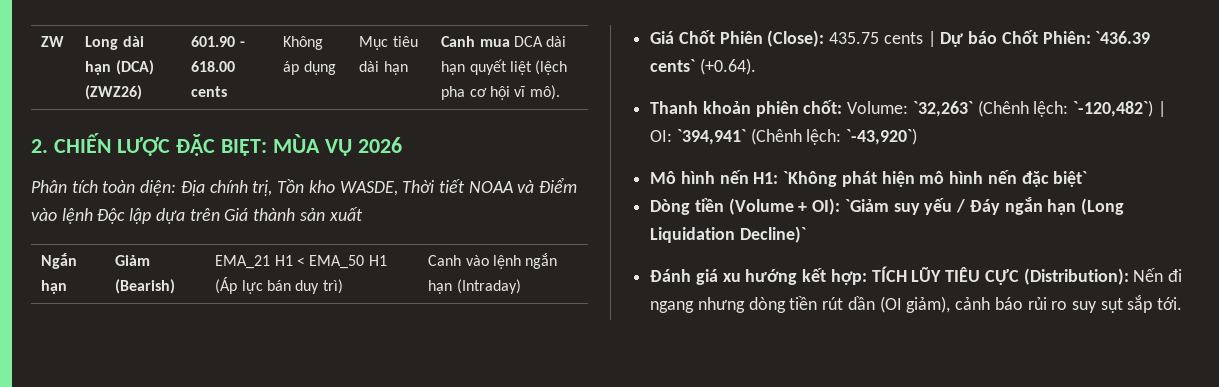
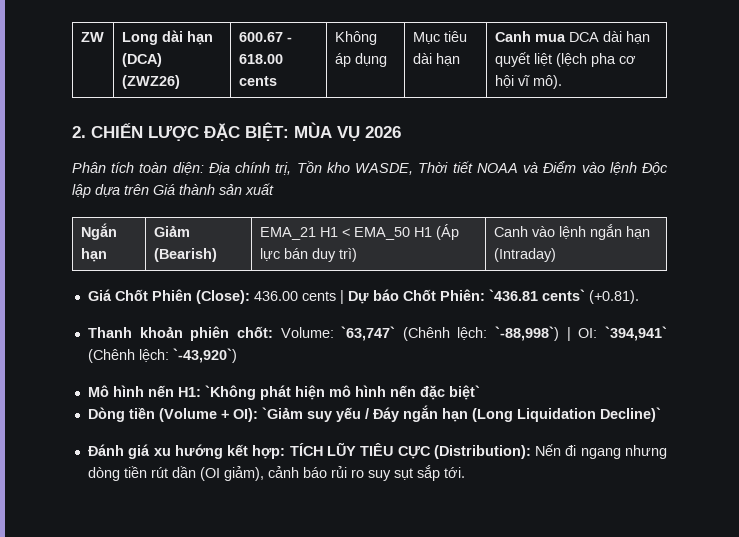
[191,36,236,47] 601.90 -> [238,32,283,42] 600.67
[829,32,880,44] 435.75 -> [253,291,298,301] 436.00
[1095,31,1151,44] [650,58,756,75] `436.39 cents` (+0.64). -> [488,289,639,304] `436.81 cents` (+0.81).
[912,100,1154,117] `32,263` (Chênh lệch: `-120,482`) -> [341,326,560,341] `63,747` (Chênh lệch: `-88,998`)

